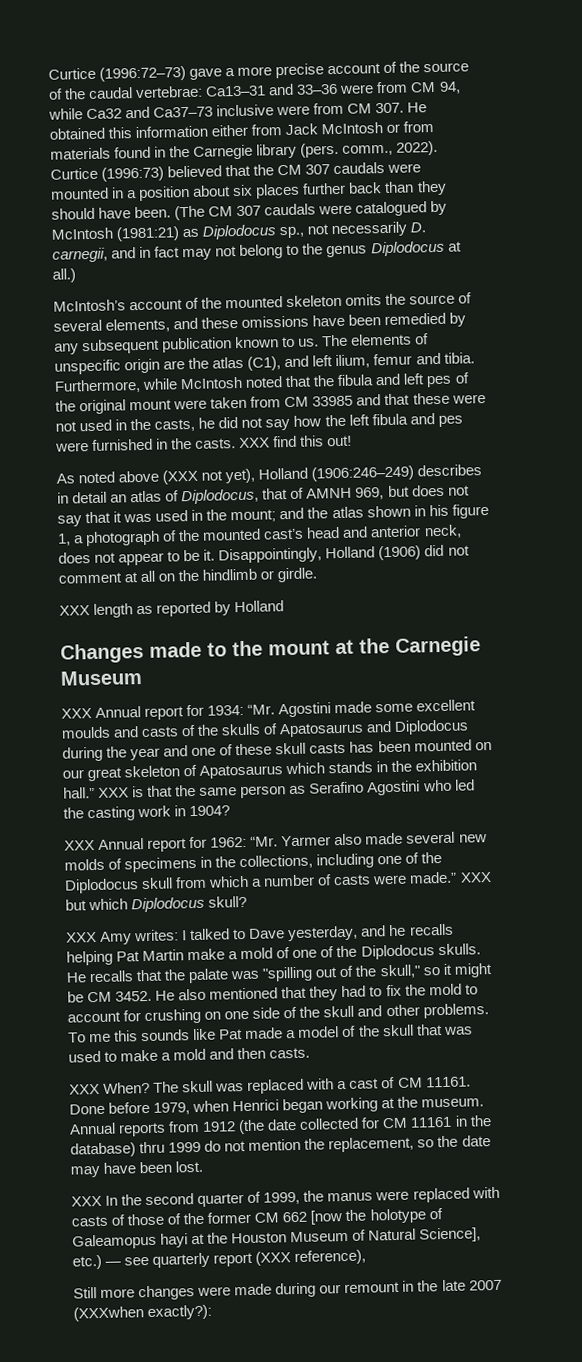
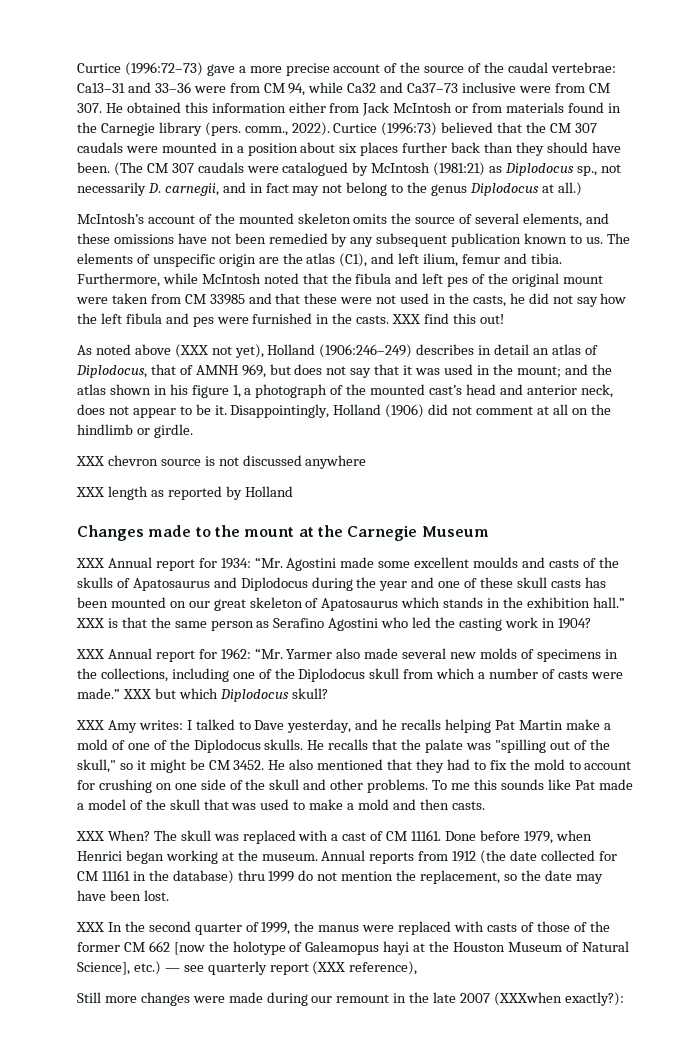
(346, 320) none -> [210,235,231,244] not
(318, 575) none -> [76,455,367,469] // XXX chevron source is not discussed anywhere

